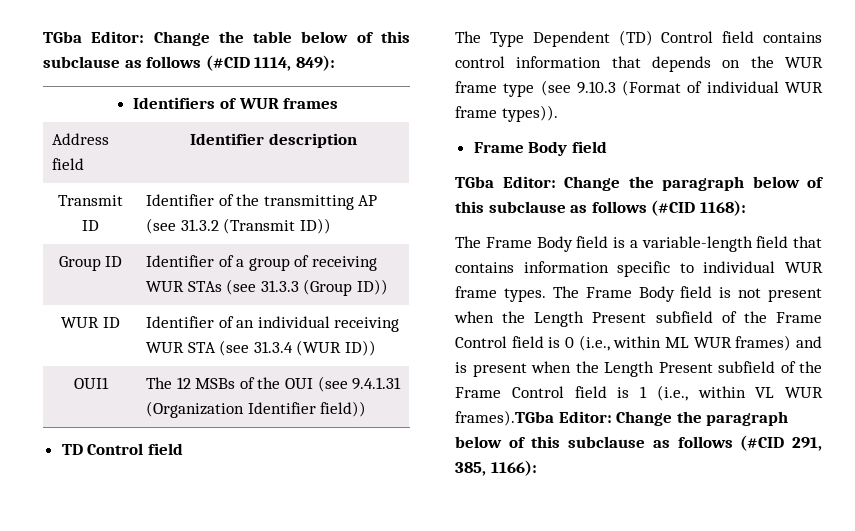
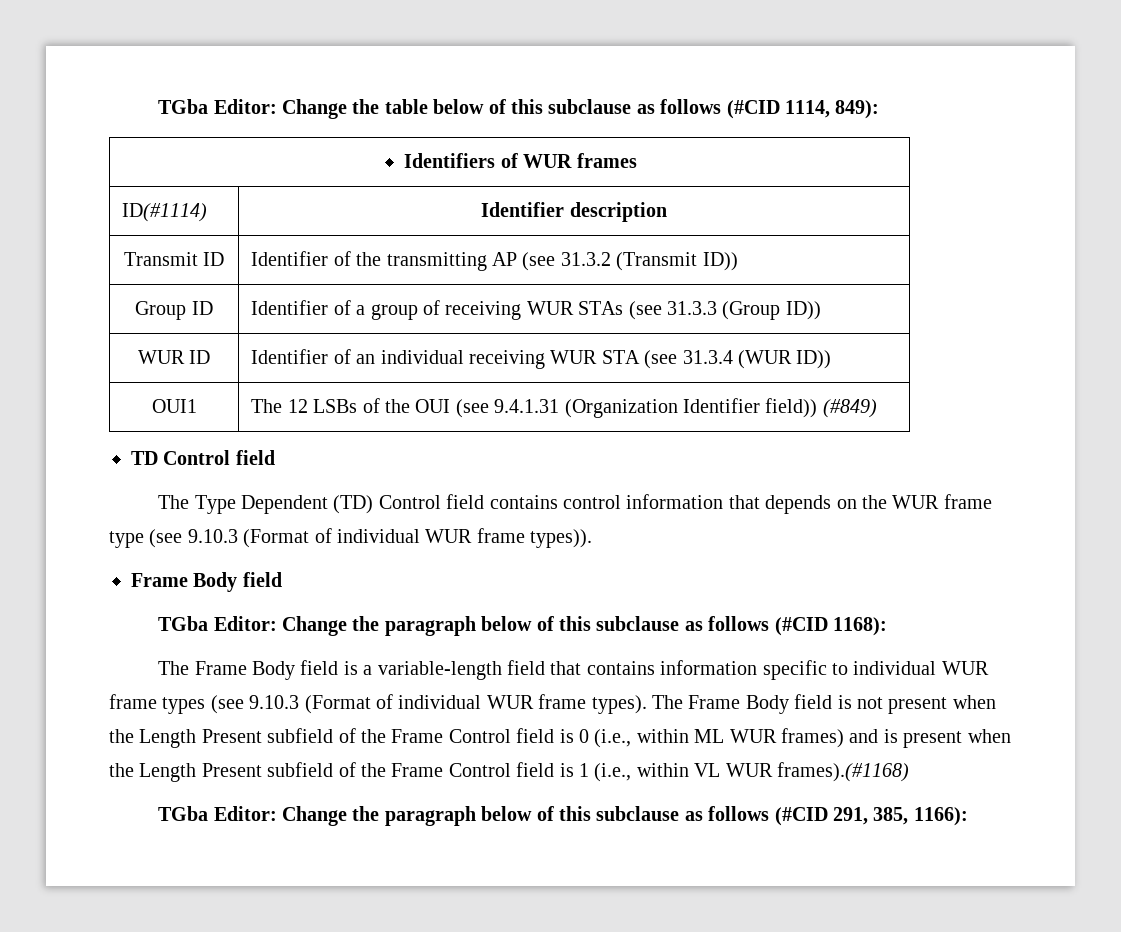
[52,133,110,145] [52,158,85,170] Address field -> [122,203,208,222] ID(#1114)
[195,378,236,389] MSBs -> [313,399,358,413] LSBs
(367, 409) none -> [822,399,877,418] (#849)
[503,288,546,302] types. -> [162,694,647,714] types (see 9.10.3 (Format of individual WUR frame types).
[455,410,554,426] frames).TGba -> [776,762,909,782] [158,806,209,821] frames).(#1168) // TGba

